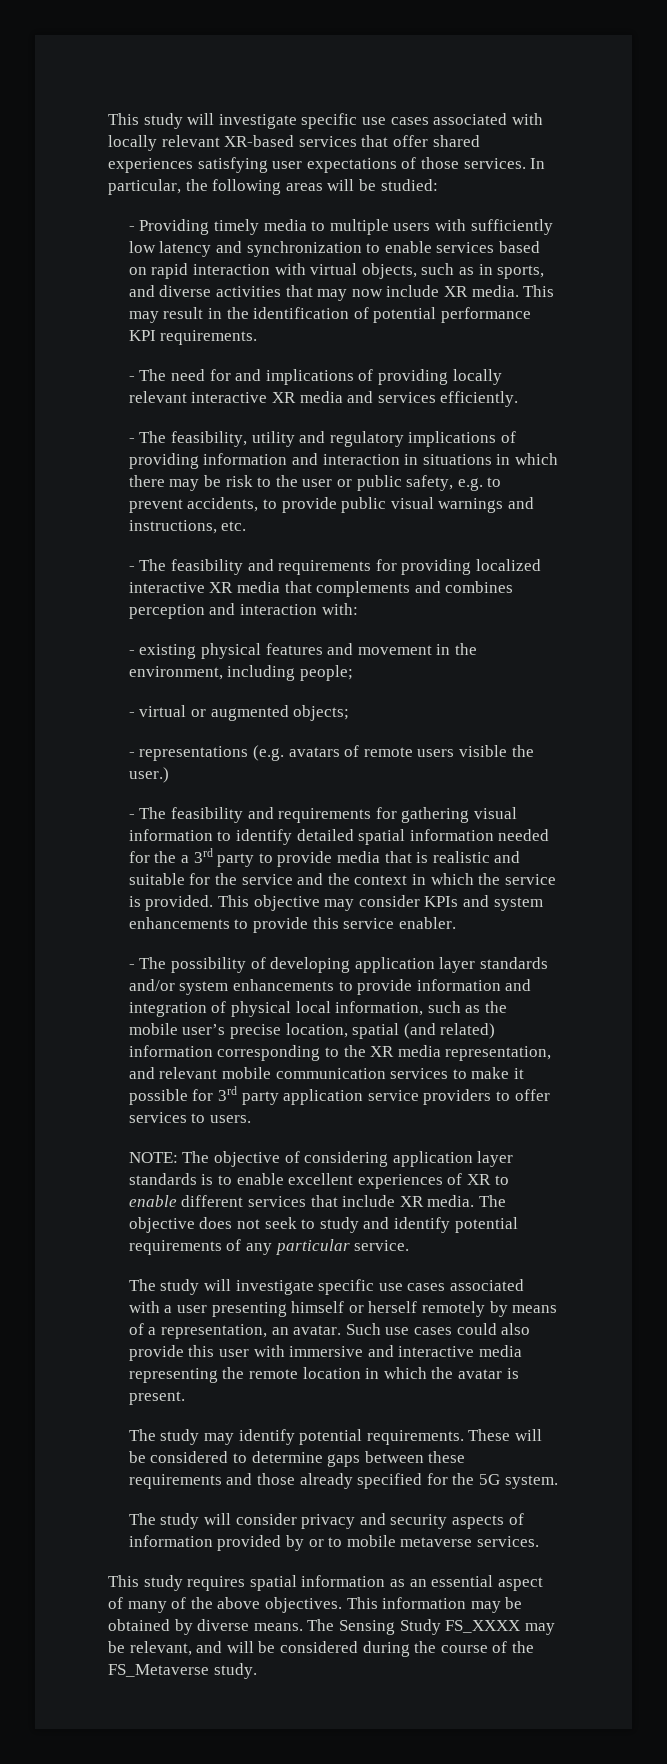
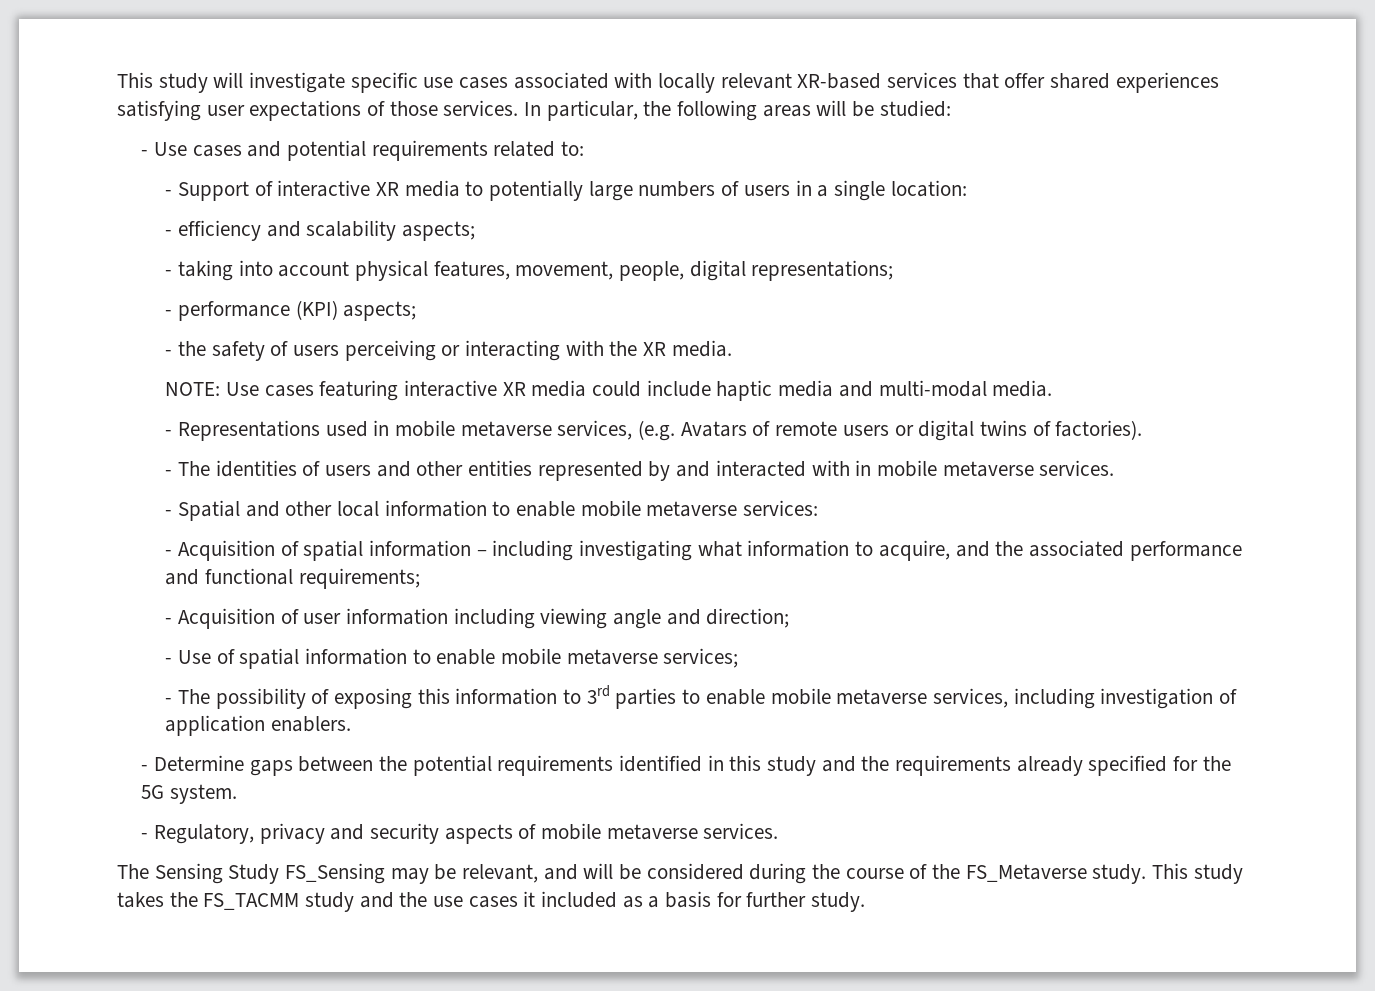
[139,219,553,235] [128,241,541,257] [128,263,545,279] [128,285,555,301] [128,307,532,323] [128,330,258,345] [128,369,502,385] [128,391,519,407] [128,431,517,447] [128,453,559,469] [128,475,502,491] [128,497,535,513] [128,520,247,534] [128,559,542,575] [128,581,514,597] [128,603,358,619] [128,643,478,659] [128,665,354,681] [128,705,350,721] [128,745,534,761] [128,767,169,783] [128,807,518,823] [128,829,550,845] [128,848,521,867] [128,873,556,885] [128,895,543,911] [128,917,456,933] [128,957,549,973] [128,979,532,995] [128,1001,508,1017] [128,1023,496,1039] [128,1045,552,1061] [128,1067,525,1079] [128,1086,550,1105] [128,1112,252,1123] [128,1151,514,1167] [128,1173,509,1189] [128,1195,507,1207] [128,1217,518,1233] [128,1239,410,1255] [128,1279,525,1295] [128,1301,558,1317] [128,1323,531,1339] [128,1345,523,1361] [128,1367,519,1383] [128,1391,185,1405] [128,1429,543,1445] [128,1451,466,1467] [128,1473,296,1489] Providing timely media to multiple users with sufficiently low latency and synchronization to enable services based on rapid interaction with virtual objects, such as in sports, and diverse activities that may now include XR media. This may result in the identification of potential performance KPI requirements. // - The need for and implications of providing locally relevant interactive XR media and services efficiently. // - The feasibility, utility and regulatory implications of providing information and interaction in situations in which there may be risk to the user or public safety, e.g. to prevent accidents, to provide public visual warnings and instructions, etc. // - The feasibility and requirements for providing localized interactive XR media that complements and combines perception and interaction with: // - existing physical features and movement in the environment, including people; // - virtual or augmented objects; // - representations (e.g. avatars of remote users visible the user.) // - The feasibility and requirements for gathering visual information to identify detailed spatial information needed for the a 3rd party to provide media that is realistic and suitable for the service and the context in which the service is provided. This objective may consider KPIs and system enhancements to provide this service enabler. // - The possibility of developing application layer standards and/or system enhancements to provide information and integration of physical local information, such as the mobile user’s precise location, spatial (and related) information corresponding to the XR media representation, and relevant mobile communication services to make it possible for 3rd party application service providers to offer services to users. // NOTE: The objective of considering application layer standards is to enable excellent experiences of XR to enable different services that include XR media. The objective does not seek to study and identify potential requirements of any particular service. // The study will investigate specific use cases associated with a user presenting himself or herself remotely by means of a representation, an avatar. Such use cases could also provide this user with immersive and interactive media representing the remote location in which the avatar is present. // The study may identify potential requirements. These will be considered to determine gaps between these requirements and those -> [153,140,584,161] [165,180,967,201] [165,220,476,241] [165,260,894,281] [165,300,417,321] [165,340,732,361] [165,380,1053,401] [165,420,1143,441] [165,460,1115,481] [165,500,819,521] [165,540,1242,561] [165,568,420,589] [165,608,790,629] [165,648,739,669] [165,685,1237,709] [165,715,352,736] [141,755,1011,776] Use cases and potential requirements related to: // - Support of interactive XR media to potentially large numbers of users in a single location: // - efficiency and scalability aspects; // - taking into account physical features, movement, people, digital representations; // - performance (KPI) aspects; // - the safety of users perceiving or interacting with the XR media. // NOTE: Use cases featuring interactive XR media could include haptic media and multi-modal media. // - Representations used in mobile metaverse services, (e.g. Avatars of remote users or digital twins of factories). // - The identities of users and other entities represented by and interacted with in mobile metaverse services. // - Spatial and other local information to enable mobile metaverse services: // - Acquisition of spatial information – including investigating what information to acquire, and the associated performance and functional requirements; // - Acquisition of user information including viewing angle and direction; // - Use of spatial information to enable mobile metaverse services; // - The possibility of exposing this information to 3rd parties to enable mobile metaverse services, including investigation of application enablers. // - Determine gaps between the potential requirements identified in this study and the requirements
[128,1513,297,1529] The study will consider -> [141,824,254,844] - Regulatory,
[128,1535,540,1551] [108,1575,543,1591] [108,1597,523,1613] [108,1619,303,1635] information provided by or to mobile metaverse services. // This study requires spatial information as an essential aspect of many of the above objectives. This information may be obtained by diverse means. -> [540,823,779,840] mobile metaverse services. //
[445,1620,521,1633] FS_XXXX -> [285,863,386,884] FS_Sensing
(257, 1671) none -> [1152,863,1243,884] [117,891,866,912] This study takes the FS_TACMM study and the use cases it included as a basis for further study.

